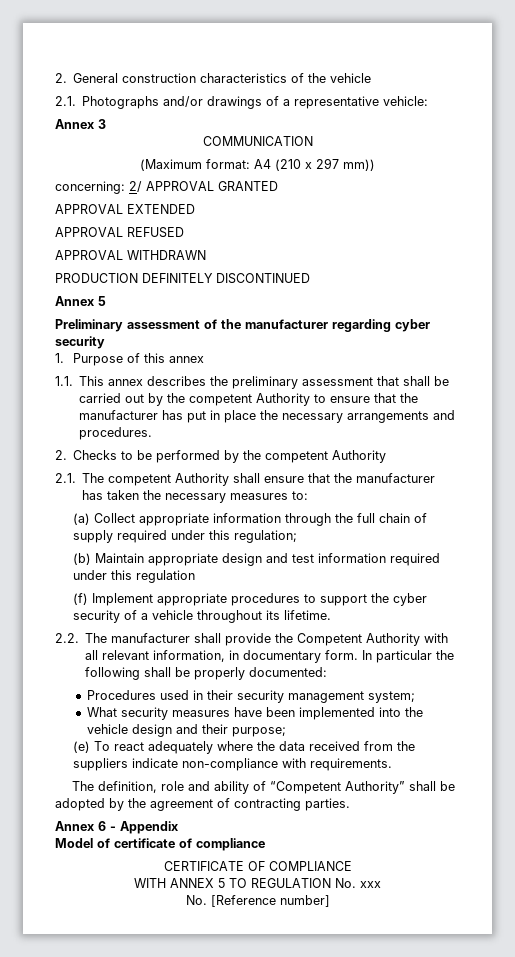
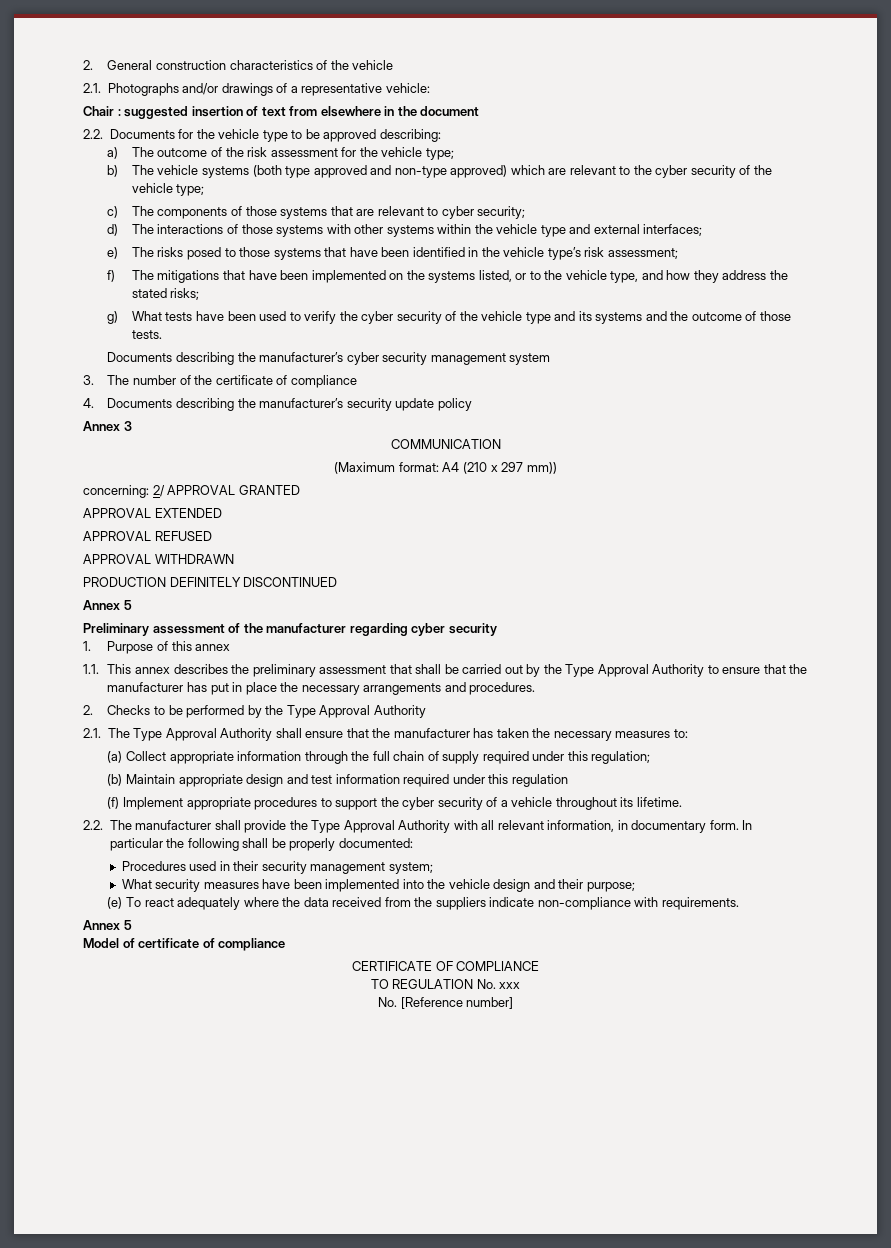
(429, 101) none -> [83,106,480,119] [83,129,441,142] [107,147,454,160] [107,165,772,178] [131,183,205,196] [107,206,526,219] [107,224,703,237] [107,247,678,260] [107,270,788,283] [131,288,200,300] [107,311,791,324] [131,330,162,339] [107,352,551,365] [83,375,357,388] [83,398,472,411] // Chair : suggested insertion of text from elsewhere in the document // 2.2. Documents for the vehicle type to be approved describing: // a) The outcome of the risk assessment for the vehicle type; // b) The vehicle systems (both type approved and non-type approved) which are relevant to the cyber security of the vehicle type; // c) The components of those systems that are relevant to cyber security; // d) The interactions of those systems with other systems within the vehicle type and external interfaces; // e) The risks posed to those systems that have been identified in the vehicle type’s risk assessment; // f) The mitigations that have been implemented on the systems listed, or to the vehicle type, and how they address the stated risks; // g) What tests have been used to verify the cyber security of the vehicle type and its systems and the outcome of those tests. // Documents describing the manufacturer’s cyber security management system // 3. The number of the certificate of compliance // 4. Documents describing the manufacturer’s security update policy
[189,394,253,406] competent -> [565,664,649,677] Type Approval
[265,451,329,463] competent -> [286,705,371,718] Type Approval
[108,474,172,486] competent -> [133,728,217,741] Type Approval
[297,633,363,646] Competent -> [311,820,395,833] Type Approval
[72,781,456,794] [55,798,350,811] [55,821,178,834] The definition, role and ability of “Competent Authority” shall be adopted by the agreement of contracting parties. // Annex 6 - Appendix -> [83,920,132,930] Annex 5
[134,878,225,888] WITH ANNEX 5 -> (540, 966) none

